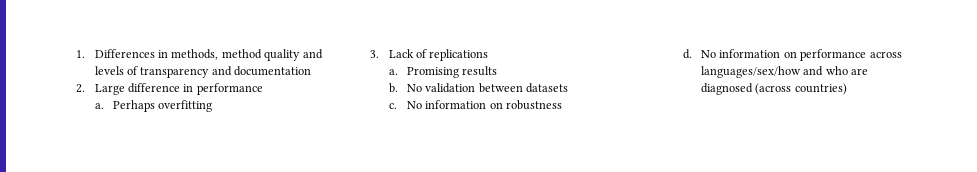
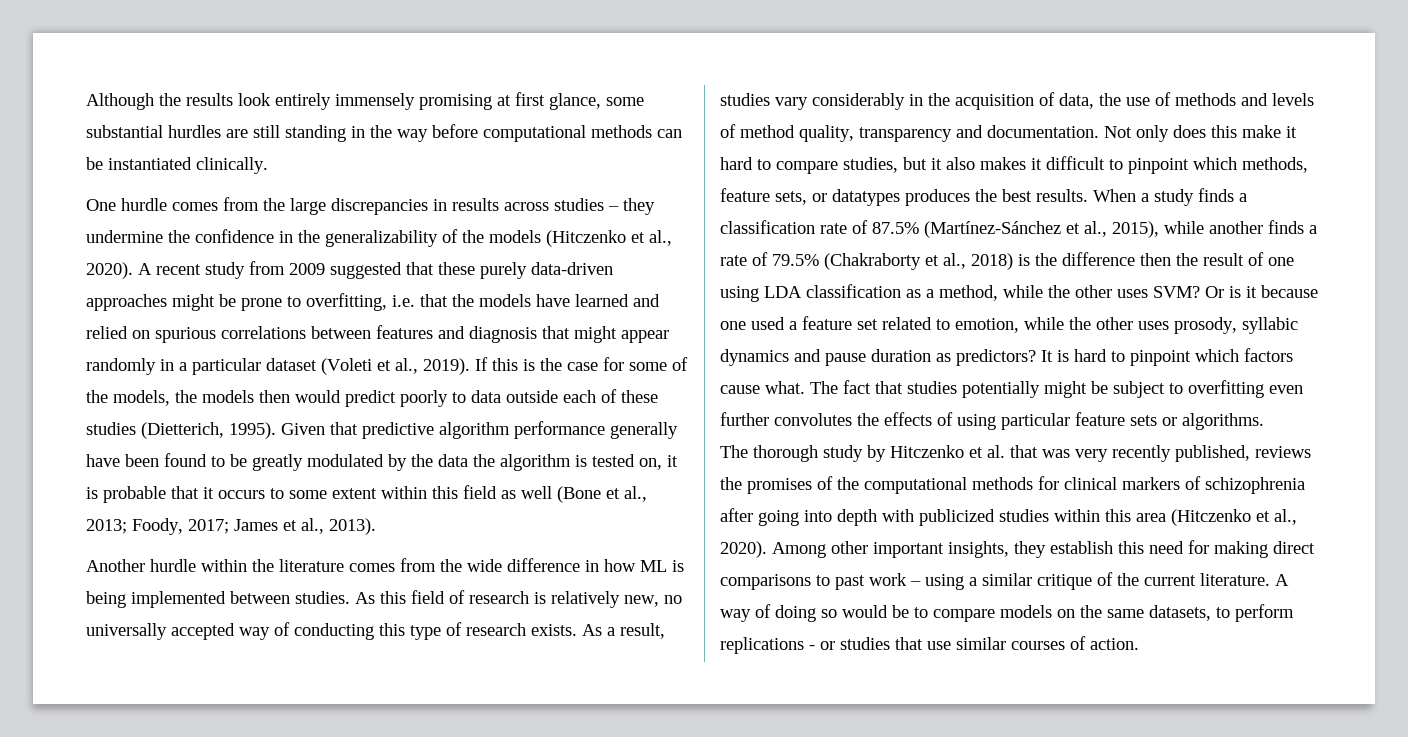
[76,49,323,61] [94,66,312,78] [76,83,263,95] [94,100,213,112] [370,49,489,61] [388,66,498,78] [388,83,569,93] [388,100,563,110] [682,49,902,61] [701,66,869,78] [701,83,847,95] 1. Differences in methods, method quality and levels of transparency and documentation // 2. Large difference in performance // a. Perhaps overfitting // 3. Lack of replications // a. Promising results // b. No validation between datasets // c. No information on robustness // d. No information on performance across languages/sex/how and who are diagnosed (across countries) -> [86,92,644,110] [86,124,682,142] [86,157,268,174] [86,197,655,215] [86,229,672,247] [86,261,613,279] [86,293,660,311] [86,325,669,343] [86,357,688,375] [86,389,658,407] [86,421,678,439] [86,453,678,471] [86,485,647,503] [86,518,376,535] [86,558,684,572] [86,590,682,608] [86,622,665,640] [720,92,1314,110] [720,124,1297,142] [720,156,1308,174] [720,188,1247,206] [720,220,1317,238] [720,252,1294,270] [720,284,1318,302] [720,316,1298,334] [720,348,1293,366] [720,380,1303,398] [720,412,1264,430] [720,445,1311,462] [720,476,1305,494] [720,508,1297,526] [720,540,1315,558] [720,572,1289,590] [720,604,1294,622] [720,636,1139,654] Although the results look entirely immensely promising at first glance, some substantial hurdles are still standing in the way before computational methods can be instantiated clinically. // One hurdle comes from the large discrepancies in results across studies – they undermine the confidence in the generalizability of the models (Hitczenko et al., 2020). A recent study from 2009 suggested that these purely data-driven approaches might be prone to overfitting, i.e. that the models have learned and relied on spurious correlations between features and diagnosis that might appear randomly in a particular dataset (Voleti et al., 2019). If this is the case for some of the models, the models then would predict poorly to data outside each of these studies (Dietterich, 1995). Given that predictive algorithm performance generally have been found to be greatly modulated by the data the algorithm is tested on, it is probable that it occurs to some extent within this field as well (Bone et al., 2013; Foody, 2017; James et al., 2013). // Another hurdle within the literature comes from the wide difference in how ML is being implemented between studies. As this field of research is relatively new, no universally accepted way of conducting this type of research exists. As a result, studies vary considerably in the acquisition of data, the use of methods and levels of method quality, transparency and documentation. Not only does this make it hard to compare studies, but it also makes it difficult to pinpoint which methods, feature sets, or datatypes produces the best results. When a study finds a classification rate of 87.5% (Martínez-Sánchez et al., 2015), while another finds a rate of 79.5% (Chakraborty et al., 2018) is the difference then the result of one using LDA classification as a method, while the other uses SVM? Or is it because one used a feature set related to emotion, while the other uses prosody, syllabic dynamics and pause duration as predictors? It is hard to pinpoint which factors cause what. The fact that studies potentially might be subject to overfitting even further convolutes the effects of using particular feature sets or algorithms. // The thorough study by Hitczenko et al. that was very recently published, reviews the promises of the computational methods for clinical markers of schizophrenia after going into depth with publicized studies within this area (Hitczenko et al., 2020). Among other important insights, they establish this need for making direct comparisons to past work – using a similar critique of the current literature. A way of doing so would be to compare models on the same datasets, to perform replications - or studies that use similar courses of action.

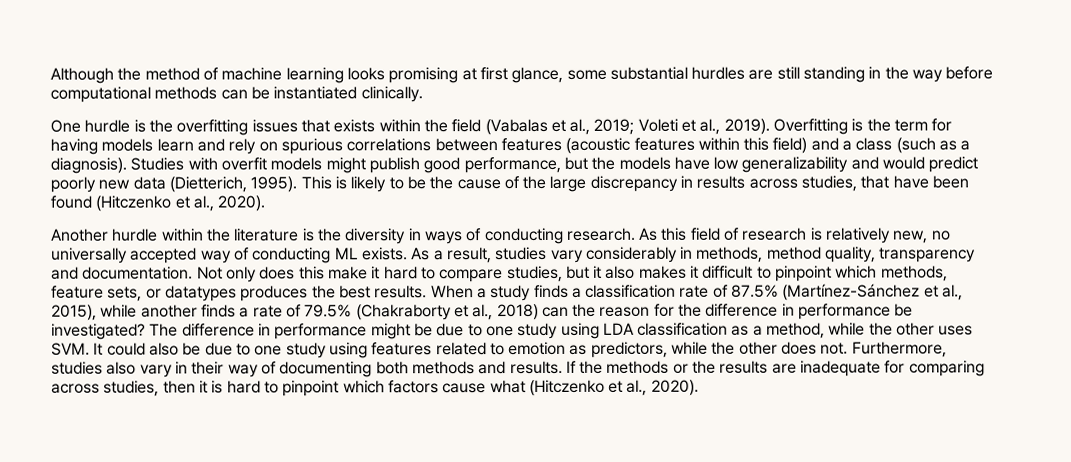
[186,93,415,110] results look entirely immensely -> [144,67,385,84] method of machine learning looks
[172,197,655,215] [86,229,672,247] [86,261,613,279] [86,293,660,311] [86,326,128,339] comes from the large discrepancies in results across studies – they undermine the confidence in the generalizability of the models (Hitczenko et al., 2020). A recent study from 2009 suggested that these purely data-driven approaches might be prone to overfitting, i.e. that the models have learned and relied -> [133,118,953,136] [50,138,257,155] is the overfitting issues that exists within the field (Vabalas et al., 2019; Voleti et al., 2019). Overfitting is the term for having models learn and rely
[438,326,669,343] [86,357,688,375] [86,389,658,407] [86,421,678,439] [86,453,678,471] [86,485,647,503] [86,518,376,535] and diagnosis that might appear randomly in a particular dataset (Voleti et al., 2019). If this is the case for some of the models, the models then would predict poorly to data outside each of these studies (Dietterich, 1995). Given that predictive algorithm performance generally have been found to be greatly modulated by the data the algorithm is tested on, it is probable that it occurs to some extent within this field as well (Bone et al., 2013; Foody, 2017; James et al., 2013). -> [565,137,971,154] [50,156,979,174] [50,175,970,193] [50,195,266,212] (acoustic features within this field) and a class (such as a diagnosis). Studies with overfit models might publish good performance, but the models have low generalizability and would predict poorly new data (Dietterich, 1995). This is likely to be the cause of the large discrepancy in results across studies, that have been found (Hitczenko et al., 2020).
[349,558,684,572] [86,591,350,608] comes from the wide difference in how ML is being implemented between studies. -> [301,227,636,245] is the diversity in ways of conducting research.
[379,622,526,640] this type of research -> [334,247,359,260] ML
[928,92,1314,110] [720,124,736,138] the acquisition of data, the use of methods and levels of -> [696,246,764,263] methods,
[1018,252,1294,266] is the difference then the result of one -> [541,303,914,320] [51,322,559,340] can the reason for the difference in performance be investigated? The difference in performance might be due to one study
[1153,285,1318,298] [720,316,1298,334] [720,349,1053,366] SVM? Or is it because one used a feature set related to emotion, while the other uses prosody, syllabic dynamics and pause duration as predictors? It -> [51,341,947,359] [51,360,985,378] [51,380,208,397] SVM. It could also be due to one study using features related to emotion as predictors, while the other does not. Furthermore, studies also vary in their way of documenting both methods and results. If the methods or the results are inadequate for comparing across studies, then it
[765,380,1303,398] [720,412,1264,430] [720,445,1311,462] [720,476,1305,494] [720,508,1297,526] [720,540,1315,558] [720,572,1289,590] [720,604,1294,622] [720,636,1139,654] what. The fact that studies potentially might be subject to overfitting even further convolutes the effects of using particular feature sets or algorithms. // The thorough study by Hitczenko et al. that was very recently published, reviews the promises of the computational methods for clinical markers of schizophrenia after going into depth with publicized studies within this area (Hitczenko et al., 2020). Among other important insights, they establish this need for making direct comparisons to past work – using a similar critique of the current literature. A way of doing so would be to compare models on the same datasets, to perform replications - or studies that use similar courses of action. -> [489,379,699,397] what (Hitczenko et al., 2020).

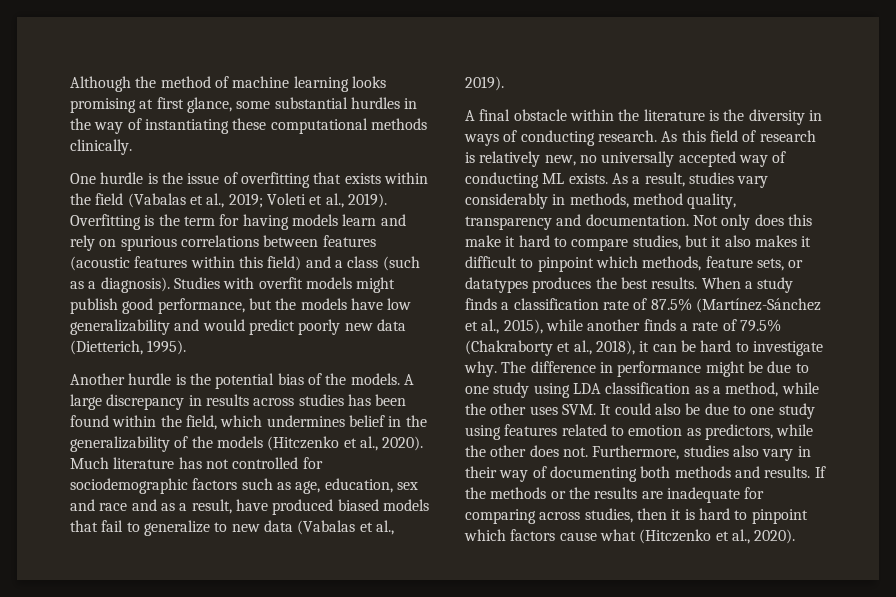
[748,66,994,83] [50,86,358,103] are still standing in the way before computational methods can be instantiated -> [404,98,418,109] [70,118,427,134] in the way of instantiating these computational methods
[176,119,298,136] overfitting issues -> [187,172,310,188] issue of overfitting
[300,175,547,193] This is likely to be the cause of the -> [70,373,414,389] // Another hurdle is the potential bias of the models. A
[801,175,970,192] [50,195,266,212] [50,228,159,242] studies, that have been found (Hitczenko et al., 2020). // Another hurdle -> [298,394,407,406] [70,415,427,430] [70,436,424,452] [70,457,323,469] [70,478,418,494] [70,499,429,515] [70,520,394,536] [465,76,504,91] [465,109,567,121] studies has been found within the field, which undermines belief in the generalizability of the models (Hitczenko et al., 2020). Much literature has not controlled for sociodemographic factors such as age, education, sex and race and as a result, have produced biased models that fail to generalize to new data (Vabalas et al., 2019). // A final obstacle
[496,303,914,321] [51,323,146,340] 2018) can the reason for the difference in performance be investigated? -> [595,340,823,356] [464,361,497,377] 2018), it can be hard to investigate why.

